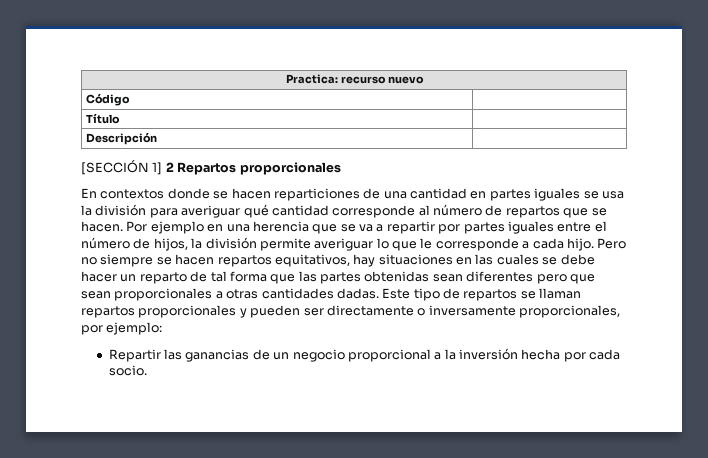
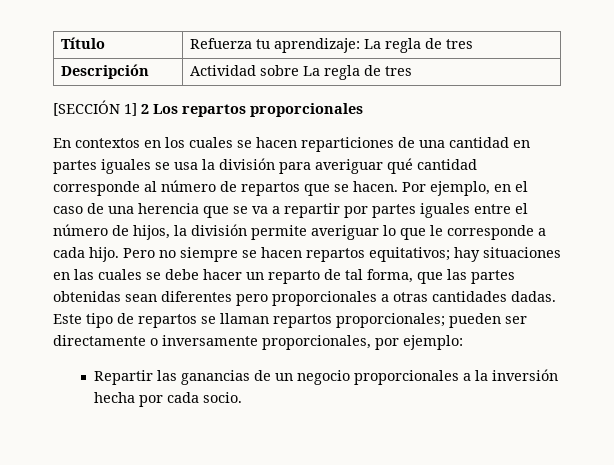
[285,74,424,84] [86,93,131,106] [86,113,121,124] [86,132,158,145] Practica: recurso nuevo // Código | // Título | // Descripción | -> [60,37,105,49] [189,38,473,53] [60,64,149,79] [189,65,412,80] Título | Refuerza tu aprendizaje: La regla de tres // Descripción | Actividad sobre La regla de tres
[177,162,237,175] Repartos -> [153,104,246,117] Los repartos
[167,188,210,199] donde -> [144,137,233,148] en los cuales
[150,221,224,234] ejemplo en -> [430,181,528,196] [53,203,104,214] ejemplo, en el caso de
[274,254,350,267] equitativos, -> [369,247,450,262] equitativos;
[229,271,267,282] forma -> [367,269,413,283] forma,
[569,274,595,284] [81,291,111,299] que sean -> (268, 300) none
[138,305,247,318] proporcionales y -> [336,313,445,328] proporcionales;
[347,349,431,362] proporcional -> [353,370,459,385] proporcionales

